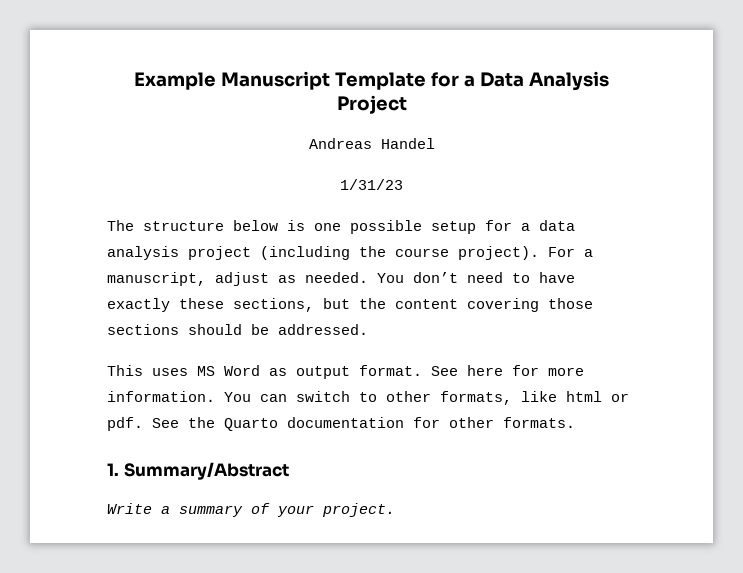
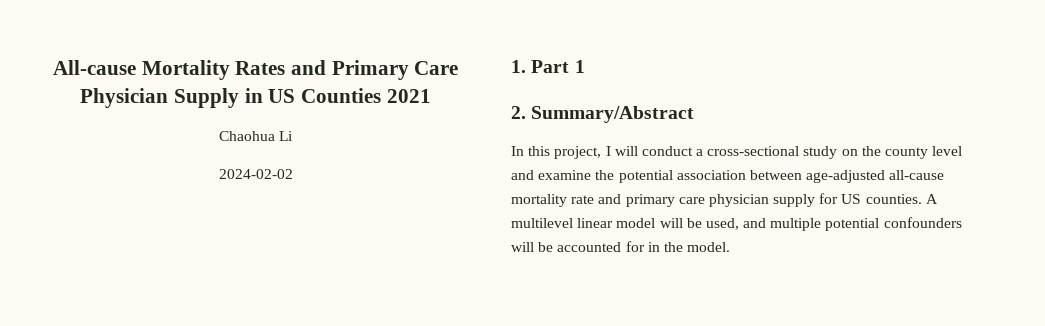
[134,71,609,91] [336,95,407,114] [308,138,435,149] [340,179,403,190] [107,220,575,234] [107,246,593,260] [107,272,575,286] [107,298,593,312] [107,324,368,335] [107,365,584,379] [107,391,629,405] [107,417,575,431] [107,462,289,480] [107,503,395,517] Example Manuscript Template for a Data Analysis Project // Andreas Handel // 1/31/23 // The structure below is one possible setup for a data analysis project (including the course project). For a manuscript, adjust as needed. You don’t need to have exactly these sections, but the content covering those sections should be addressed. // This uses MS Word as output format. See here for more information. You can switch to other formats, like html or pdf. See the Quarto documentation for other formats. // 1. Summary/Abstract // Write a summary of your project. -> [52,60,459,80] [80,88,431,108] [218,131,294,141] [218,169,293,179] [511,60,585,73] [511,106,695,123] [511,146,963,159] [511,170,945,183] [511,193,938,207] [511,217,962,231] [511,241,731,252] All-cause Mortality Rates and Primary Care Physician Supply in US Counties 2021 // Chaohua Li // 2024-02-02 // 1. Part 1 // 2. Summary/Abstract // In this project, I will conduct a cross-sectional study on the county level and examine the potential association between age-adjusted all-cause mortality rate and primary care physician supply for US counties. A multilevel linear model will be used, and multiple potential confounders will be accounted for in the model.

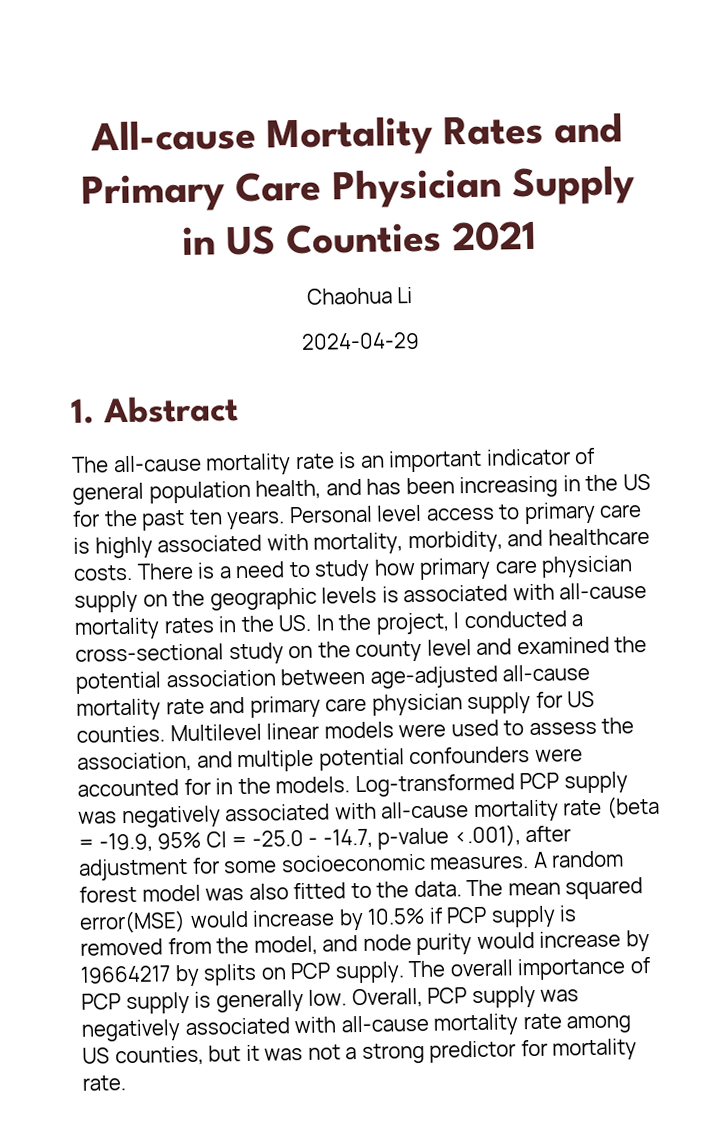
[218,169,293,179] 2024-02-02 -> [301,331,420,351] 2024-04-29
[531,60,585,73] [511,106,695,123] [511,146,693,159] Part 1 // 2. Summary/Abstract // In this project, I will conduct -> [101,395,239,424] [71,447,597,476] [72,473,651,505] [72,501,643,531] [73,527,650,559] [73,555,634,582] [74,581,648,613] [74,610,567,640] Abstract // The all-cause mortality rate is an important indicator of general population health, and has been increasing in the US for the past ten years. Personal level access to primary care is highly associated with mortality, morbidity, and healthcare costs. There is a need to study how primary care physician supply on the geographic levels is associated with all-cause mortality rates in the US. In the project, I conducted
[538,170,592,180] examine -> [516,636,610,655] examined
[925,194,938,204] [511,218,739,230] A multilevel linear model will be used, -> [169,717,635,742] [77,751,192,773] Multilevel linear models were used to assess the association,
[511,242,554,252] will be -> [534,748,583,762] were
[687,242,731,252] model. -> [275,771,628,798] [78,795,660,829] [78,824,572,853] [78,850,625,881] [79,877,644,903] [79,905,578,934] [80,930,650,956] [80,956,651,987] [81,985,580,1015] [81,1013,632,1042] [82,1038,638,1067] [82,1075,126,1091] models. Log-transformed PCP supply was negatively associated with all-cause mortality rate (beta = -19.9, 95% CI = -25.0 - -14.7, p-value <.001), after adjustment for some socioeconomic measures. A random forest model was also fitted to the data. The mean squared error(MSE) would increase by 10.5% if PCP supply is removed from the model, and node purity would increase by 19664217 by splits on PCP supply. The overall importance of PCP supply is generally low. Overall, PCP supply was negatively associated with all-cause mortality rate among US counties, but it was not a strong predictor for mortality rate.

